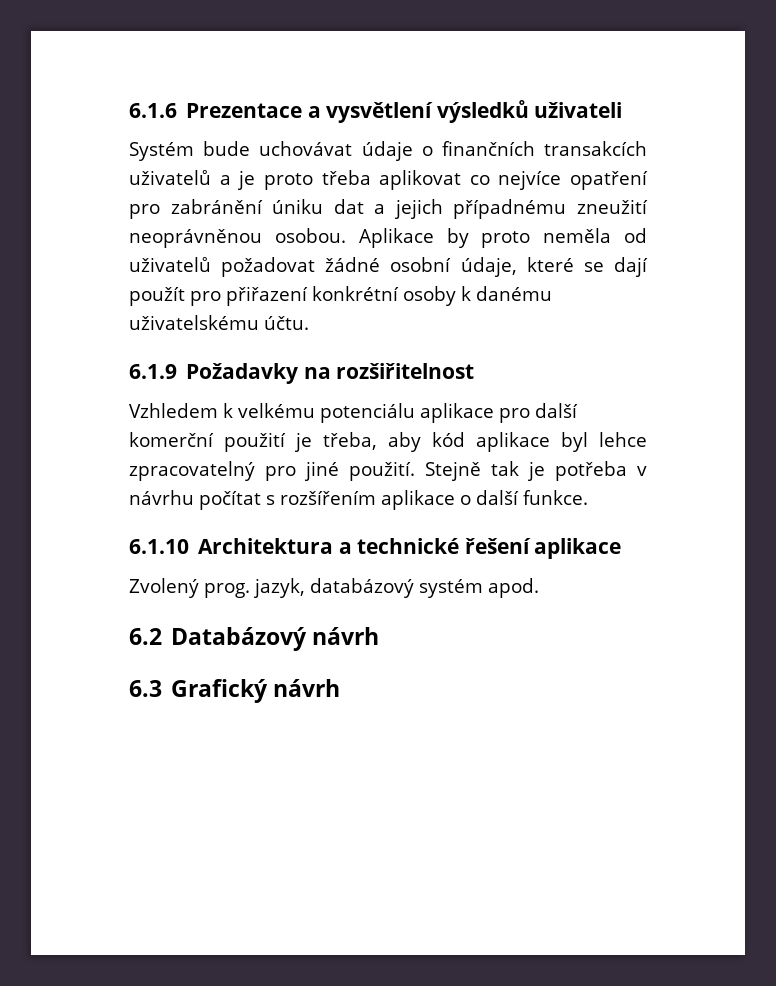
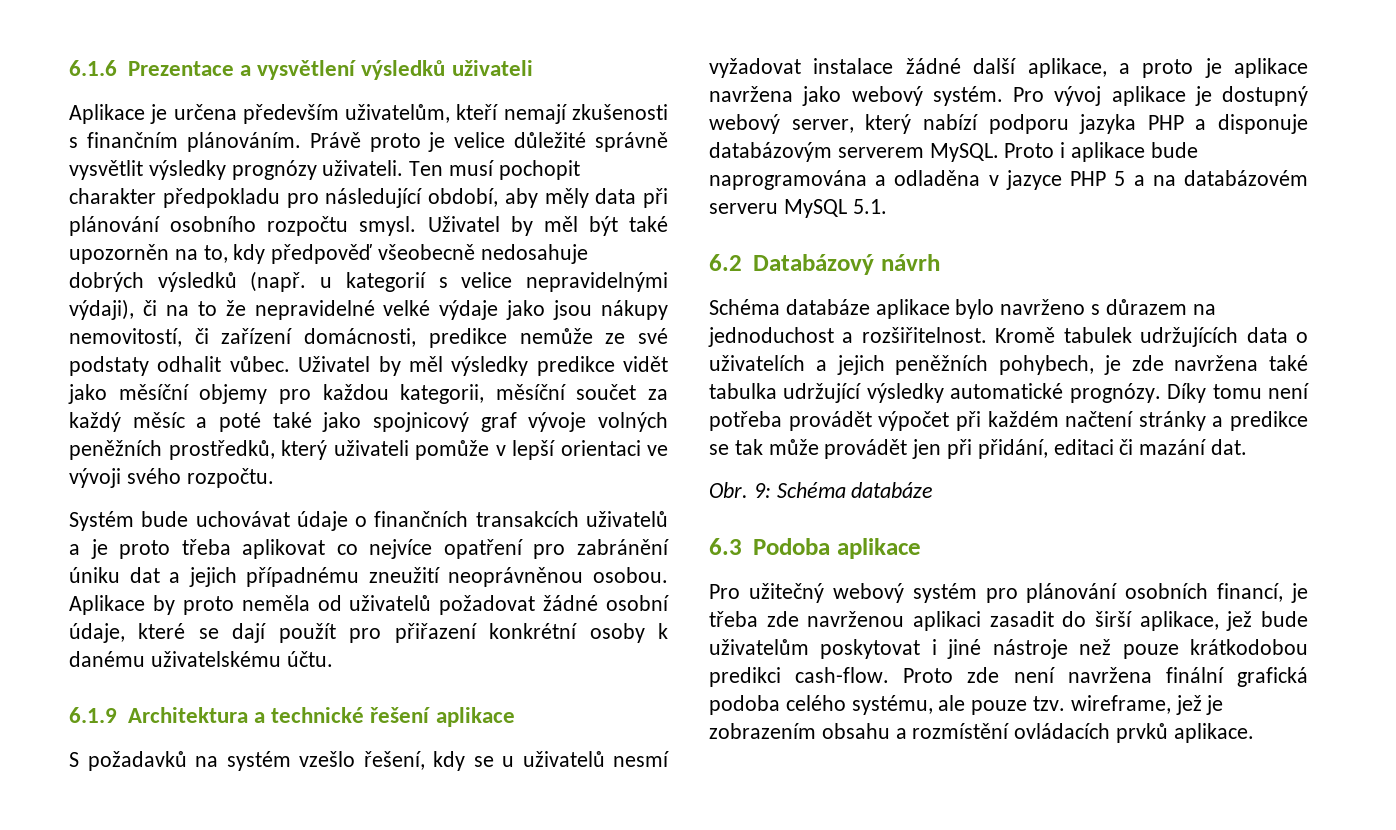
(623, 110) none -> [69,104,668,124] [69,132,668,152] [69,160,580,180] [69,188,668,208] [69,216,668,236] [69,244,588,264] [69,271,668,292] [69,299,668,320] [69,328,668,348] [69,356,668,376] [68,384,668,404] [69,412,668,432] [69,440,668,460] [69,468,274,488] // Aplikace je určena především uživatelům, kteří nemají zkušenosti s finančním plánováním. Právě proto je velice důležité správně vysvětlit výsledky prognózy uživateli. Ten musí pochopit charakter předpokladu pro následující období, aby měly data při plánování osobního rozpočtu smysl. Uživatel by měl být také upozorněn na to, kdy předpověď všeobecně nedosahuje dobrých výsledků (např. u kategorií s velice nepravidelnými výdaji), či na to že nepravidelné velké výdaje jako jsou nákupy nemovitostí, či zařízení domácnosti, predikce nemůže ze své podstaty odhalit vůbec. Uživatel by měl výsledky predikce vidět jako měsíční objemy pro každou kategorii, měsíční součet za každý měsíc a poté také jako spojnicový graf vývoje volných peněžních prostředků, který uživateli pomůže v lepší orientaci ve vývoji svého rozpočtu.
[186,363,475,384] [129,403,578,423] [129,432,647,452] [129,461,647,481] [129,490,588,510] [129,539,189,554] Požadavky na rozšiřitelnost // Vzhledem k velkému potenciálu aplikace pro další komerční použití je třeba, aby kód aplikace byl lehce zpracovatelný pro jiné použití. Stejně tak je potřeba v návrhu počítat s rozšířením aplikace o další funkce. // 6.1.10 -> (117, 715) none
[129,578,539,598] [129,627,380,651] [129,679,341,703] Zvolený prog. jazyk, databázový systém apod. // 6.2 Databázový návrh // 6.3 Grafický návrh -> [69,751,669,771] [709,58,1308,78] [709,86,1308,106] [709,114,1308,134] [709,142,1198,162] [709,170,1308,190] [709,199,887,218] [709,254,940,275] [709,299,1216,319] [708,327,1308,347] [709,355,1308,375] [709,383,1309,403] [709,411,1308,431] [709,439,1248,459] [709,482,934,498] [709,538,921,559] [709,583,1308,603] [709,611,1308,631] [709,639,1308,659] [709,667,1308,687] [709,695,1224,715] [709,723,1254,743] S požadavků na systém vzešlo řešení, kdy se u uživatelů nesmí vyžadovat instalace žádné další aplikace, a proto je aplikace navržena jako webový systém. Pro vývoj aplikace je dostupný webový server, který nabízí podporu jazyka PHP a disponuje databázovým serverem MySQL. Proto i aplikace bude naprogramována a odladěna v jazyce PHP 5 a na databázovém serveru MySQL 5.1. // 6.2 Databázový návrh // Schéma databáze aplikace bylo navrženo s důrazem na jednoduchost a rozšiřitelnost. Kromě tabulek udržujících data o uživatelích a jejich peněžních pohybech, je zde navržena také tabulka udržující výsledky automatické prognózy. Díky tomu není potřeba provádět výpočet při každém načtení stránky a predikce se tak může provádět jen při přidání, editaci či mazání dat. // Obr. 9: Schéma databáze // 6.3 Podoba aplikace // Pro užitečný webový systém pro plánování osobních financí, je třeba zde navrženou aplikaci zasadit do širší aplikace, jež bude uživatelům poskytovat i jiné nástroje než pouze krátkodobou predikci cash-flow. Proto zde není navržena finální grafická podoba celého systému, ale pouze tzv. wireframe, jež je zobrazením obsahu a rozmístění ovládacích prvků aplikace.

